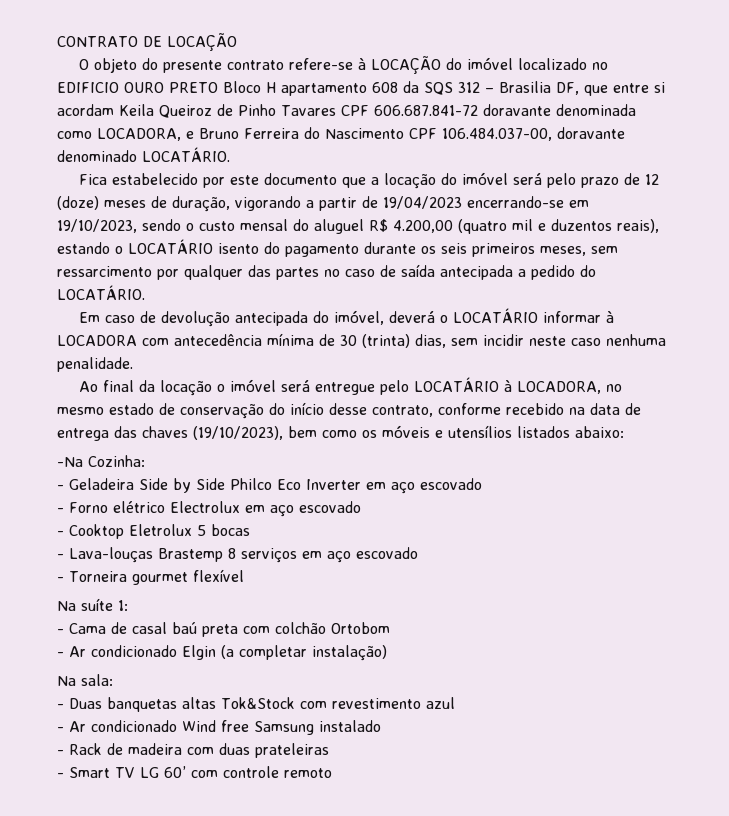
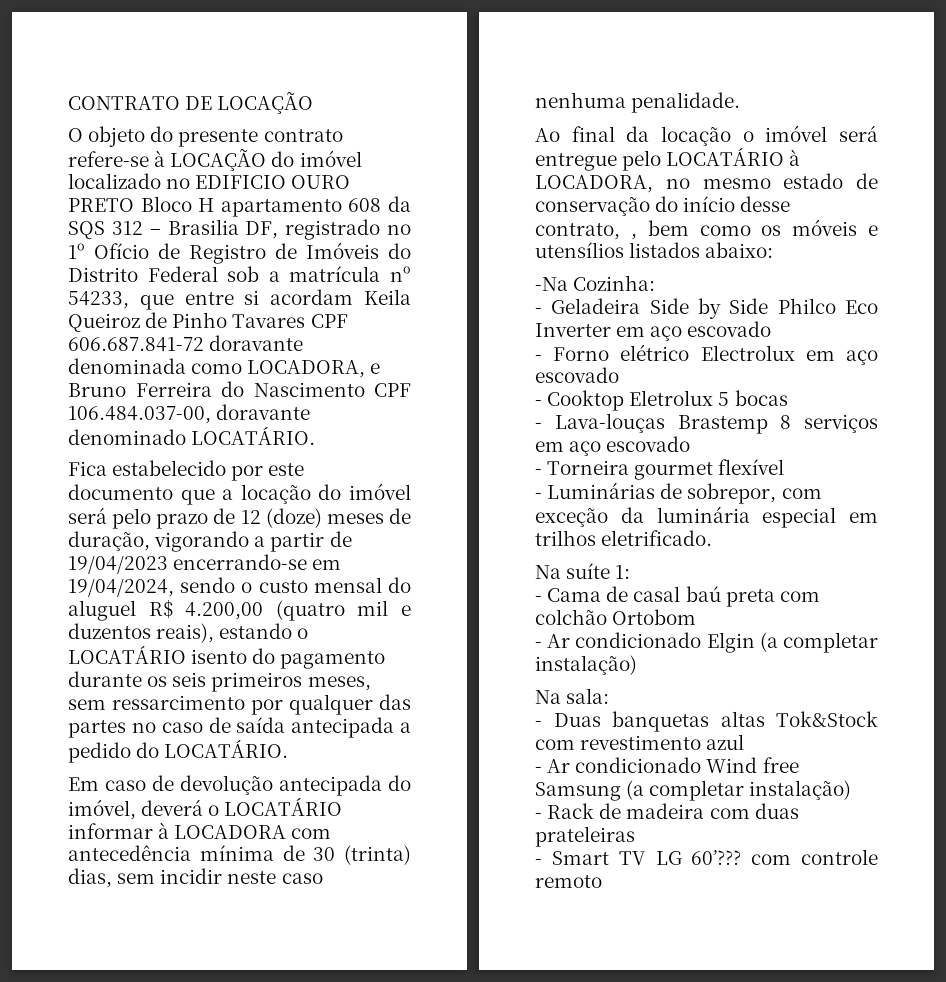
(579, 88) none -> [285,219,412,240] [68,242,411,264] [68,266,411,282] [68,291,129,309] registrado no 1º Ofício de Registro de Imóveis do Distrito Federal sob a matrícula nº 54233,
[57,219,137,233] 19/10/2023, -> [68,579,174,597] 19/04/2024,
[438,403,641,415] [57,426,283,441] conforme recebido na data de entrega das chaves (19/10/2023), -> [630,234,637,240] ,
(244, 575) none -> [535,482,822,504] [535,506,878,528] [535,530,713,546] // - Luminárias de sobrepor, com exceção da luminária especial em trilhos eletrificado.
[319,720,381,732] instalado -> [626,780,852,801] (a completar instalação)
[164,766,186,778] 60’ -> [691,850,742,865] 60’???

